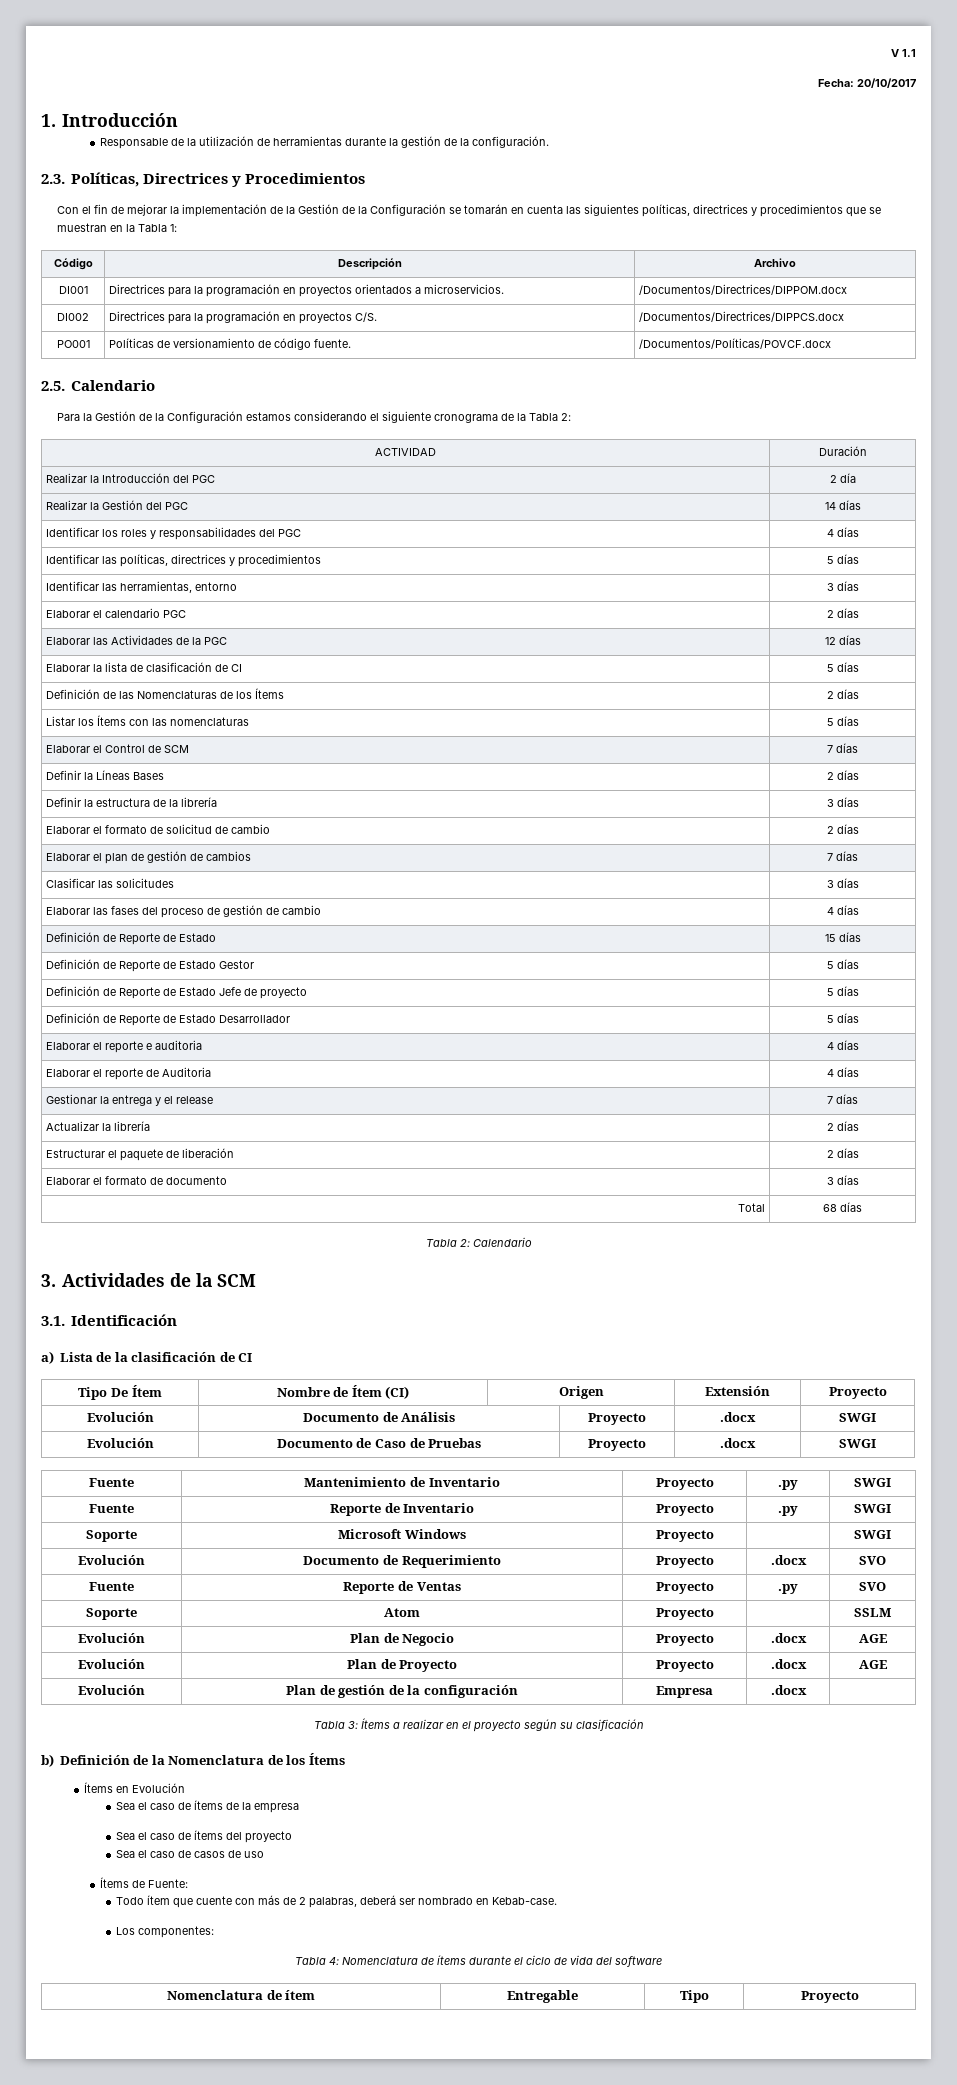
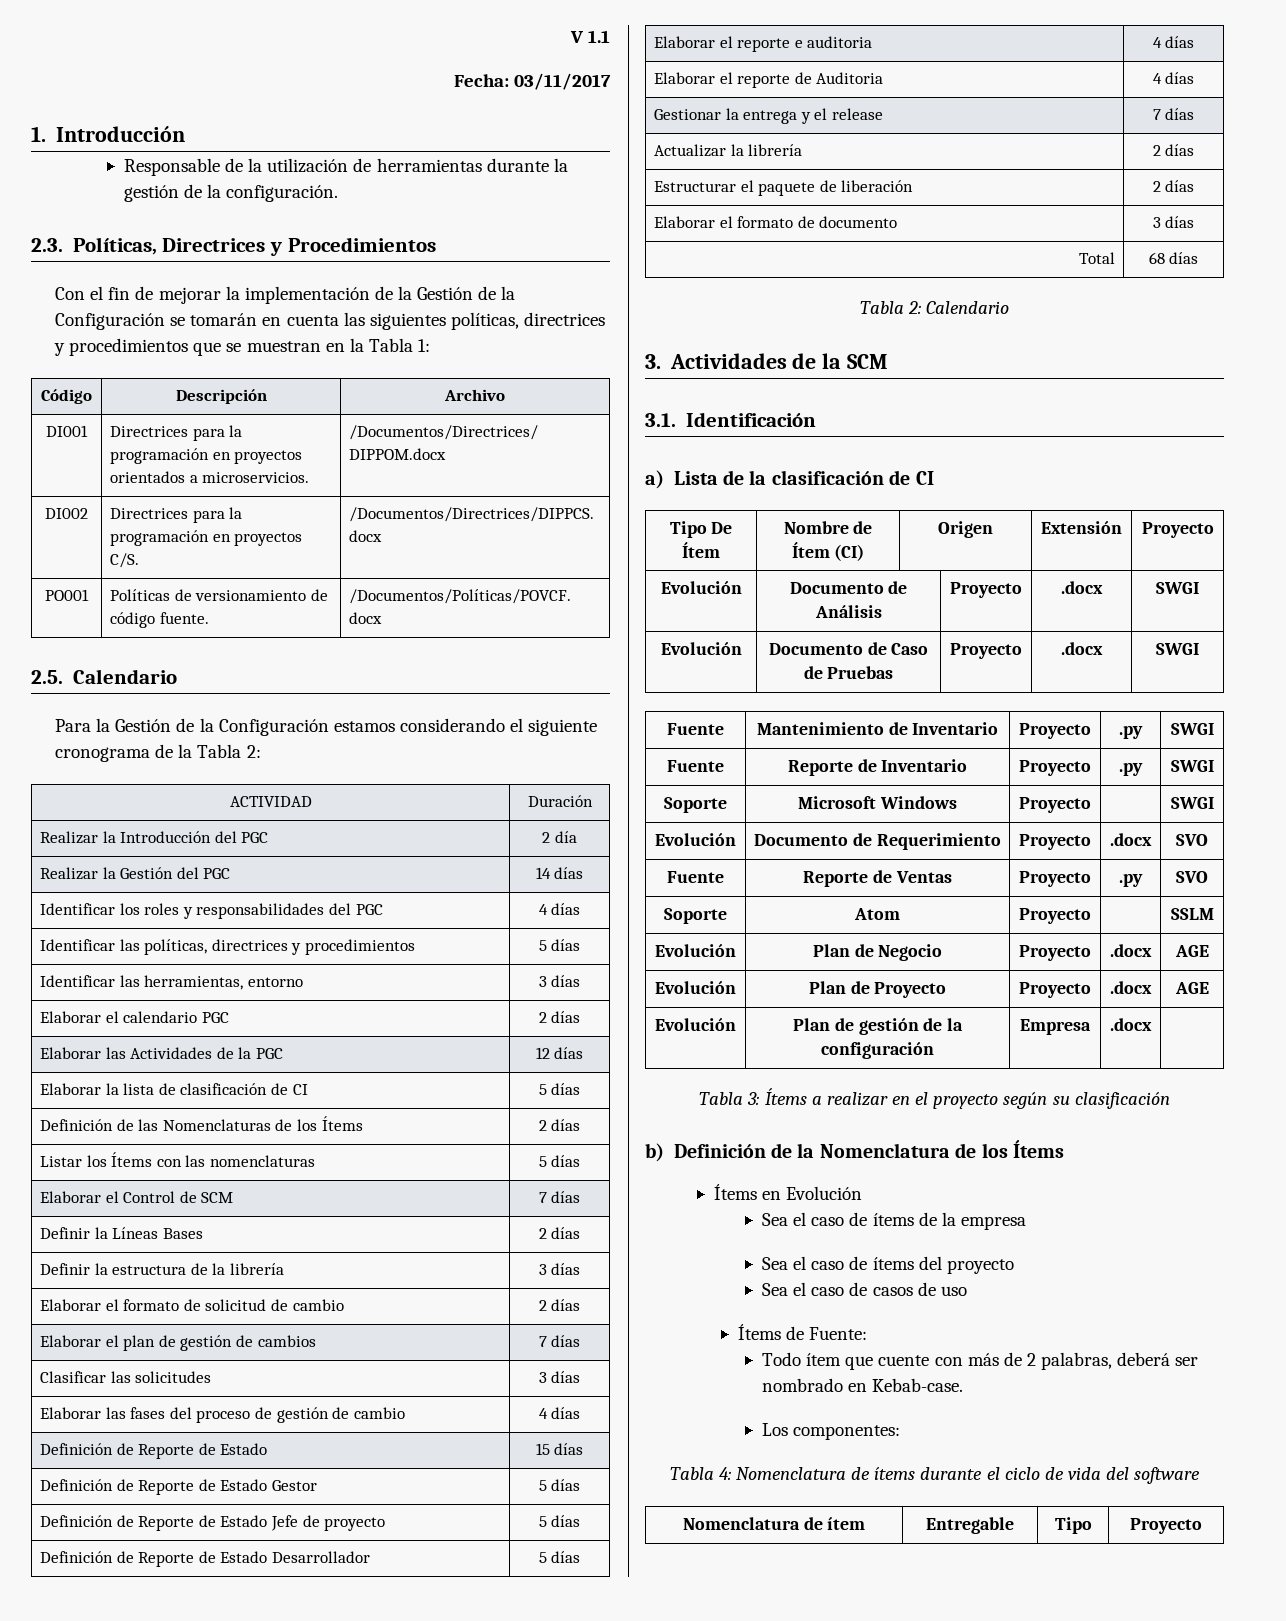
[857,78,916,88] 20/10/2017 -> [514,73,611,90] 03/11/2017

